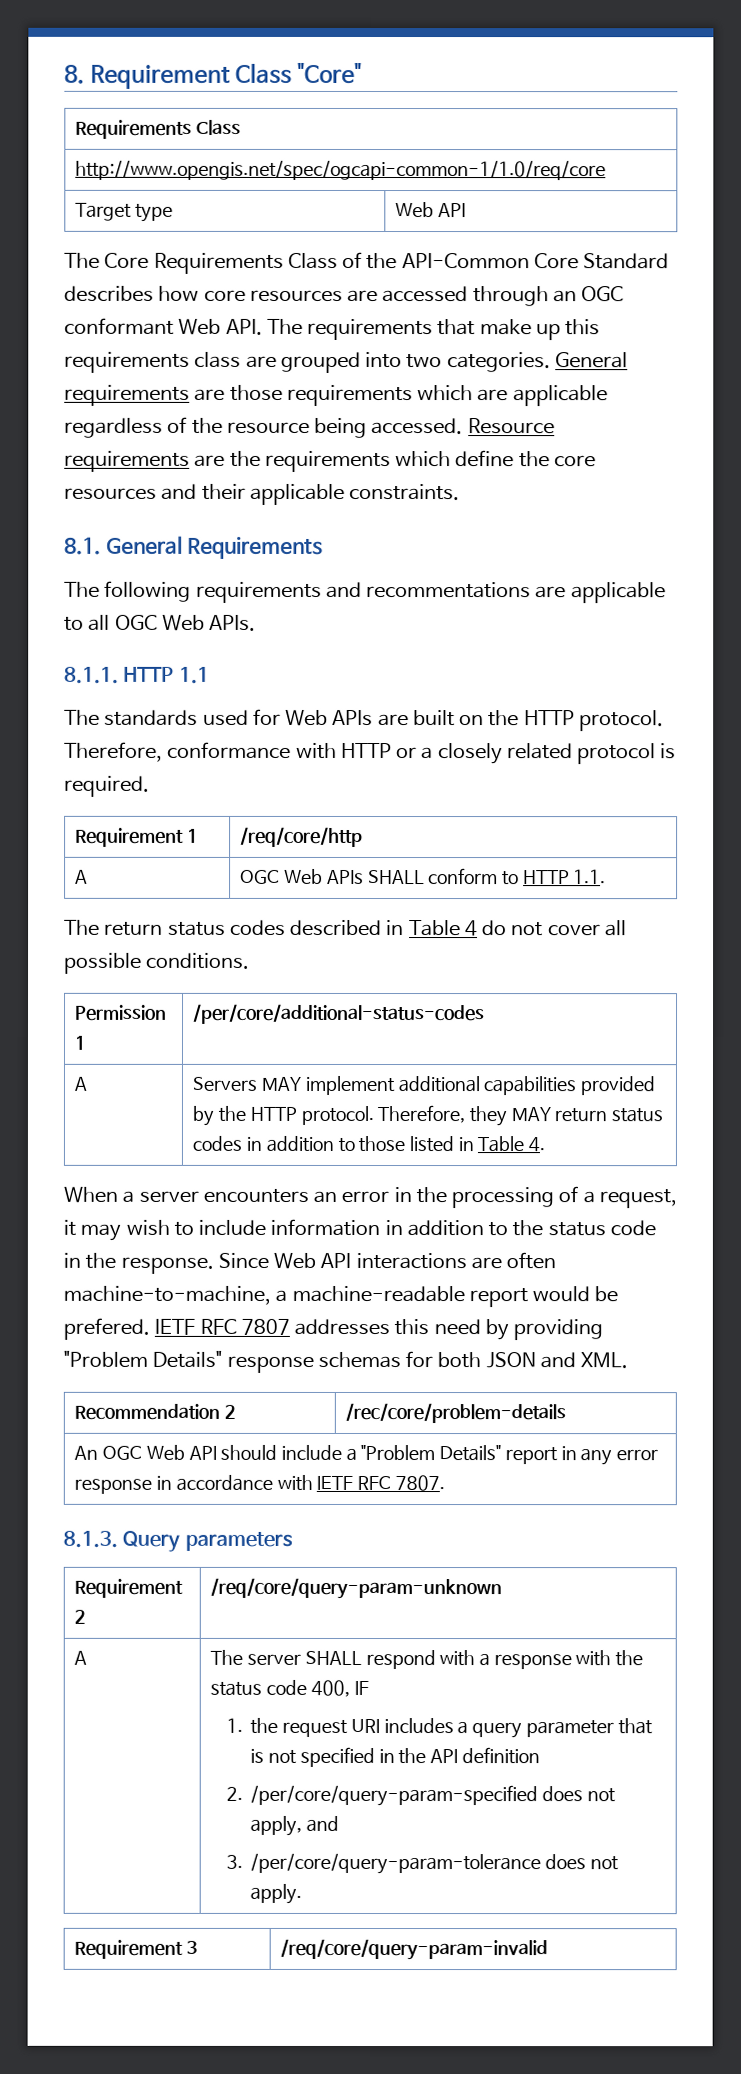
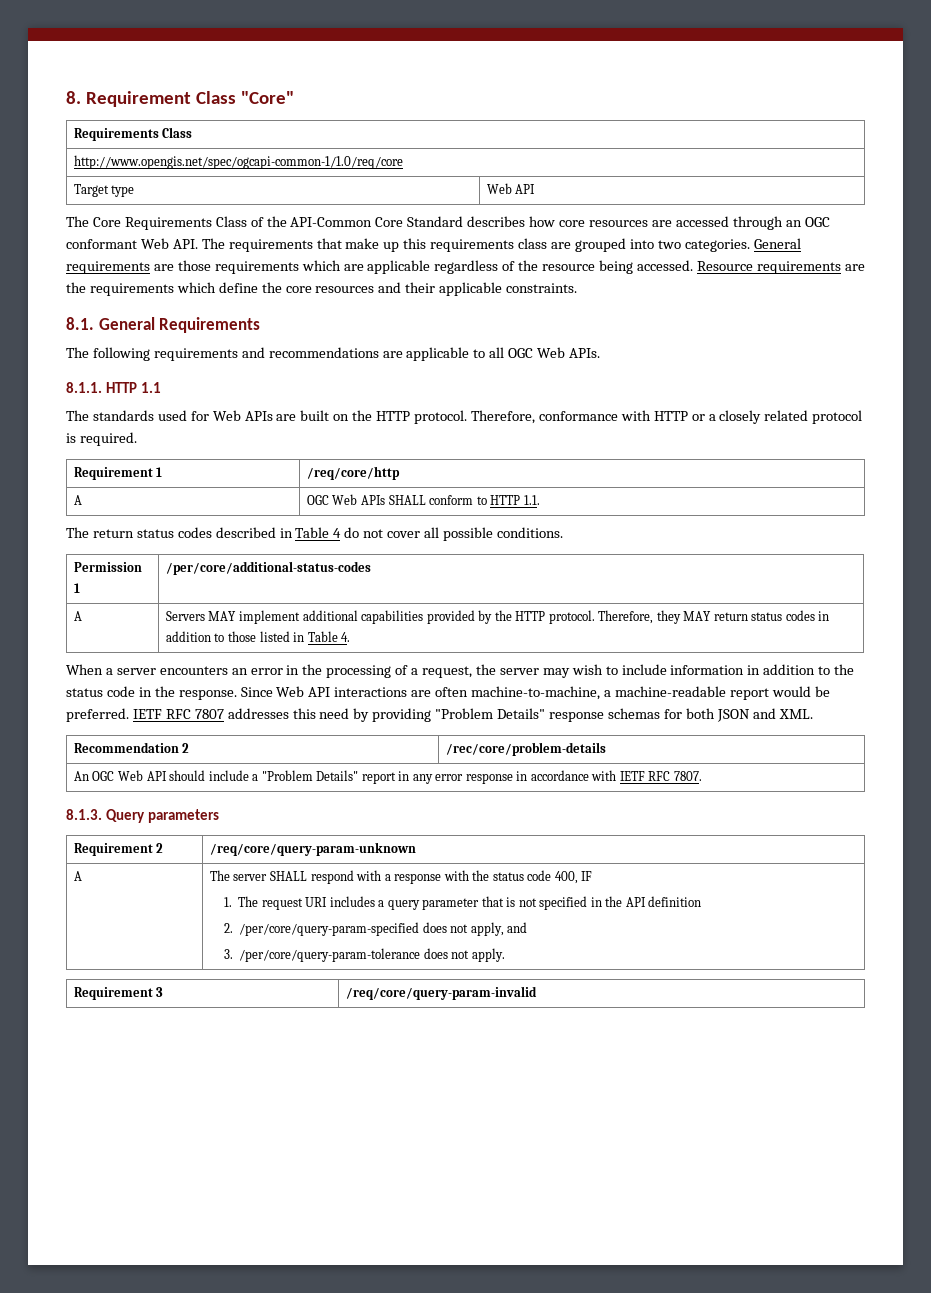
[366,581,532,599] recommentations -> [268,347,379,358] recommendations
[63,1219,76,1236] it -> [475,664,539,675] the server
[63,1317,150,1340] prefered. -> [66,708,129,722] preferred.
[250,1717,279,1734] the -> [238,896,259,907] The

